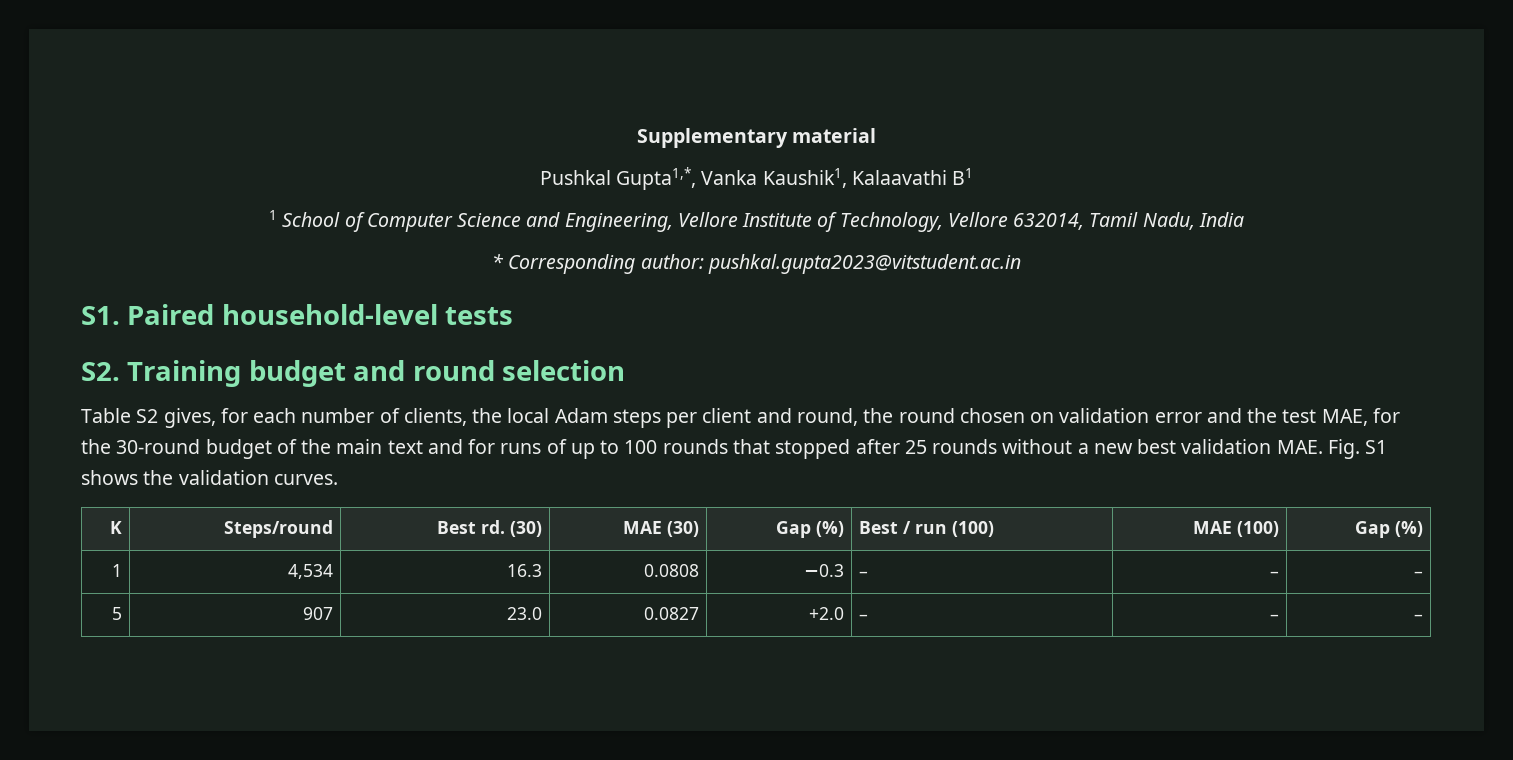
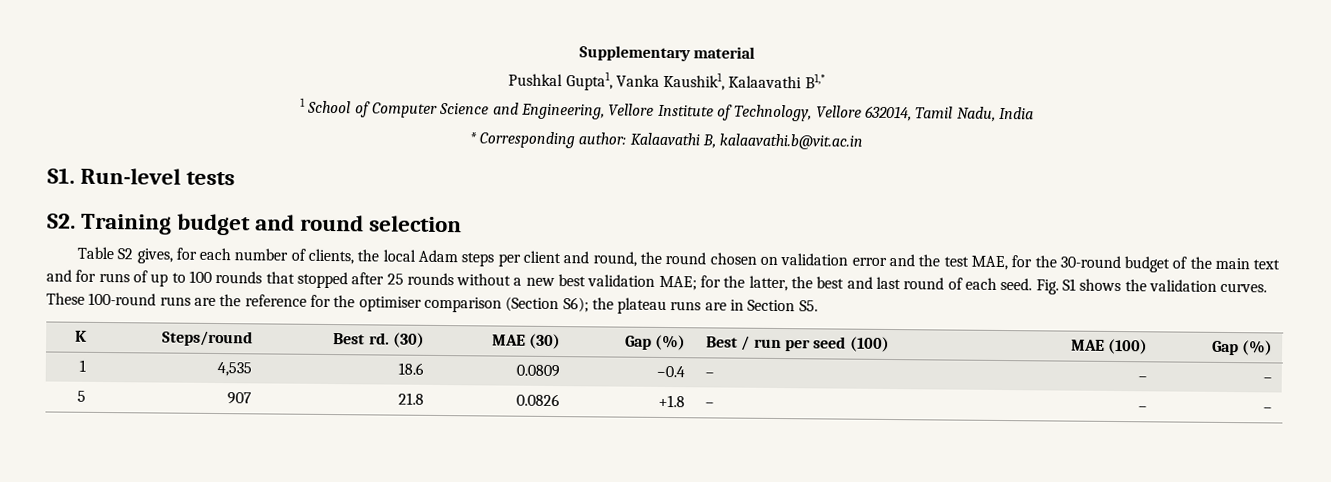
[616,167,697,190] Gupta1,*, -> [565,71,613,91] Gupta1,
[952,168,974,185] B1 -> [804,73,826,89] B1,*
[707,254,1021,274] pushkal.gupta2023@vitstudent.ac.in -> [629,132,864,150] Kalaavathi B, kalaavathi.b@vit.ac.in
[127,304,438,325] Paired household-level -> [80,167,182,185] Run-level
[1276,440,1323,454] MAE. -> [658,275,1033,292] MAE; for the latter, the best and last round of each seed.
(338, 479) none -> [46,292,818,315] These 100-round runs are the reference for the optimiser comparison (Section S6); the plateau runs are in Section S5.
(947, 529) none -> [784,336,847,352] per seed
[288,564,334,579] [507,564,543,577] [644,564,700,577] [804,564,845,577] 4,534 | 16.3 | 0.0808 | −0.3 -> [217,362,253,377] [398,362,425,375] [516,364,561,378] [656,365,686,378] 4,535 | 18.6 | 0.0809 | −0.4
[507,607,543,620] [644,607,700,620] [809,607,845,620] 23.0 | 0.0827 | +2.0 -> [398,392,425,405] [516,393,561,407] [658,394,686,408] 21.8 | 0.0826 | +1.8

